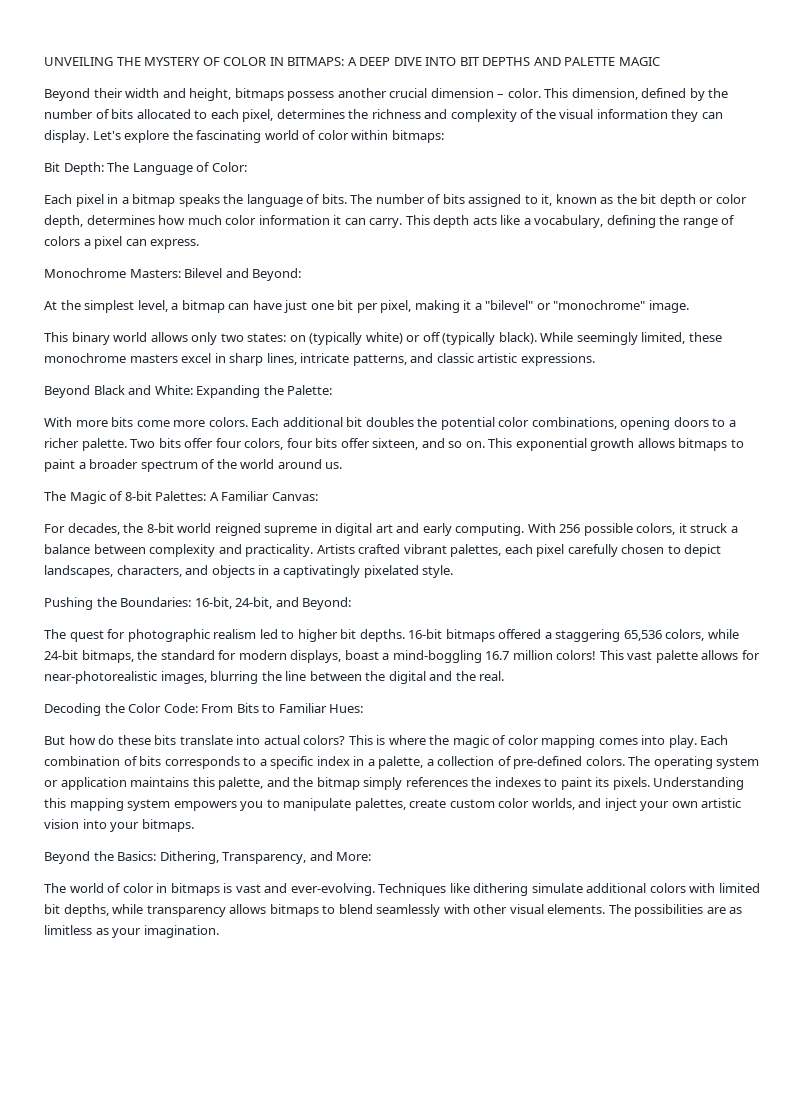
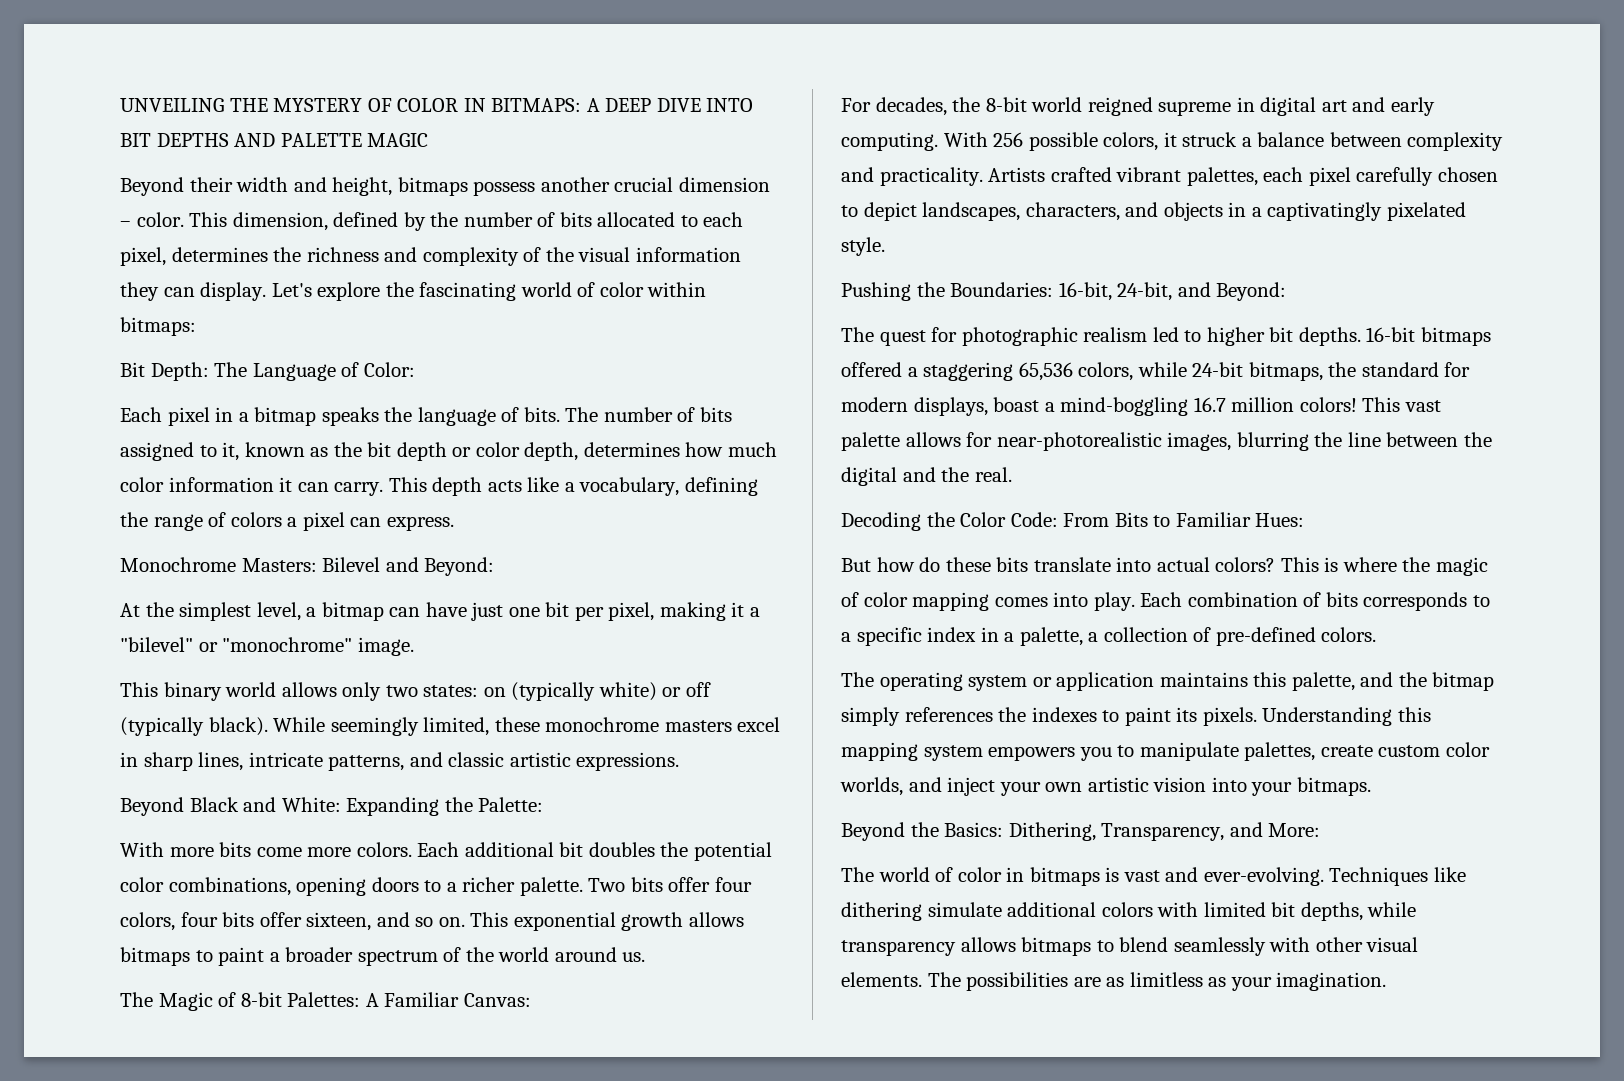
(625, 761) none -> (1377, 634) //

